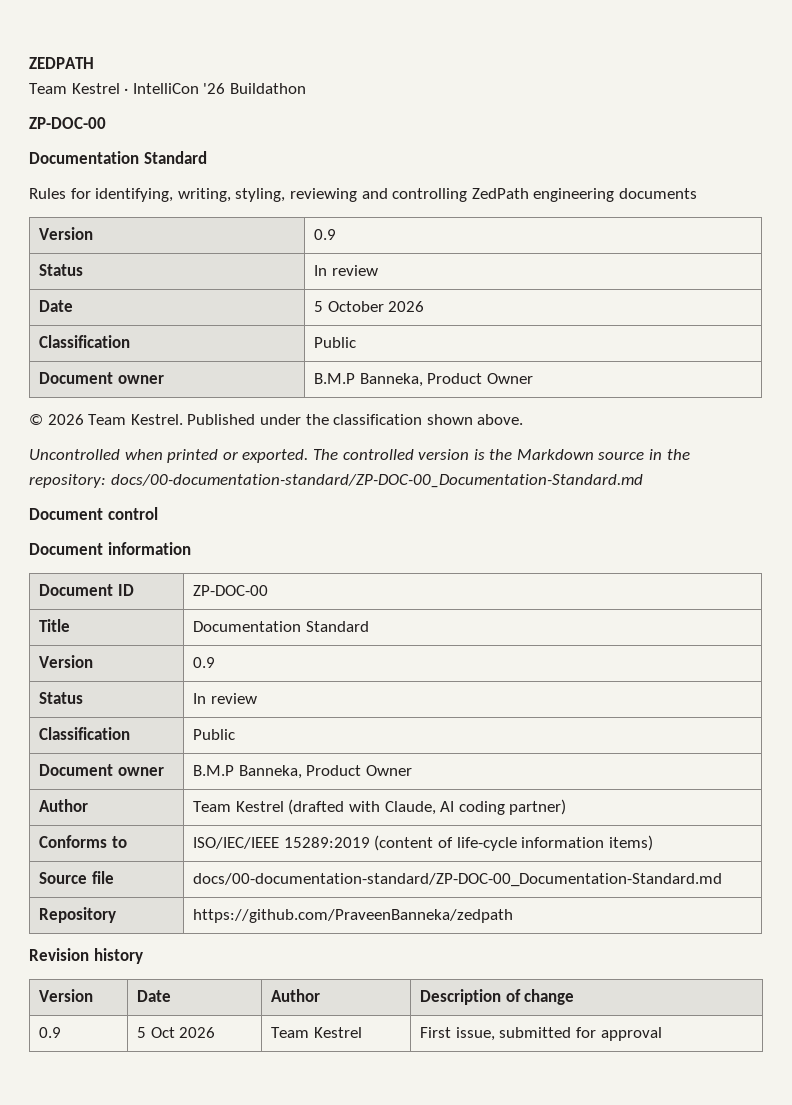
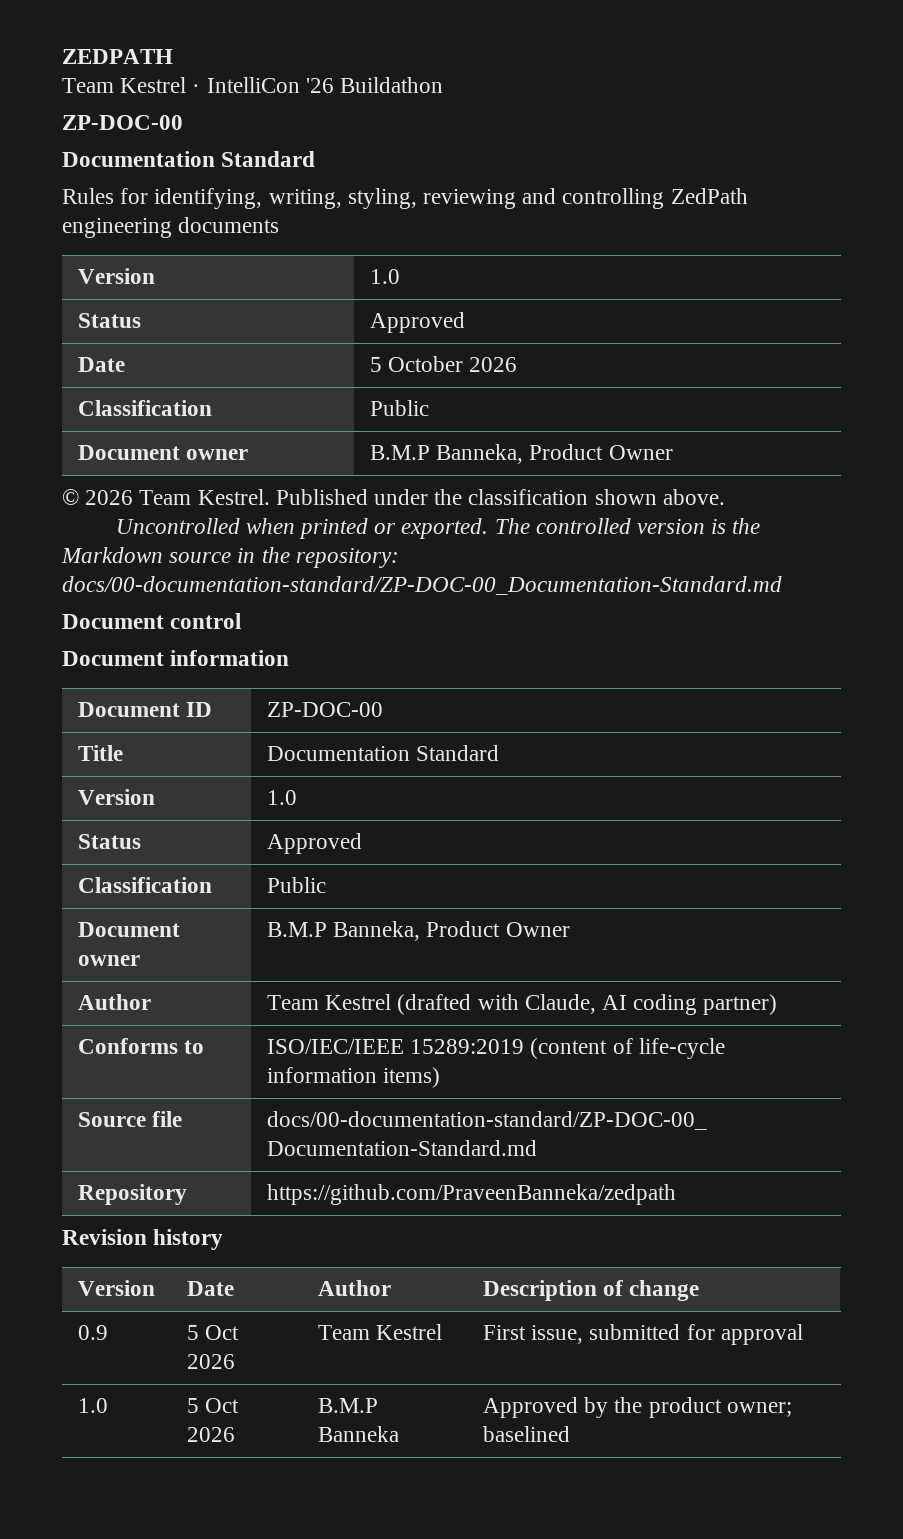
[314,229,337,240] [39,264,84,276] [314,265,378,276] 0.9 // Status | In review -> [369,269,400,284] [77,313,141,328] [369,312,465,333] 1.0 // Status | Approved
[193,657,216,668] [39,692,84,704] [193,693,257,704] 0.9 // Status | In review -> [266,790,297,805] [77,834,141,849] [266,833,362,854] 1.0 // Status | Approved
(662, 1034) none -> [77,1398,108,1413] [186,1398,240,1413] [186,1427,235,1442] [317,1398,378,1413] [317,1426,399,1442] [482,1397,792,1418] [482,1426,570,1442] // 1.0 | 5 Oct 2026 | B.M.P Banneka | Approved by the product owner; baselined

